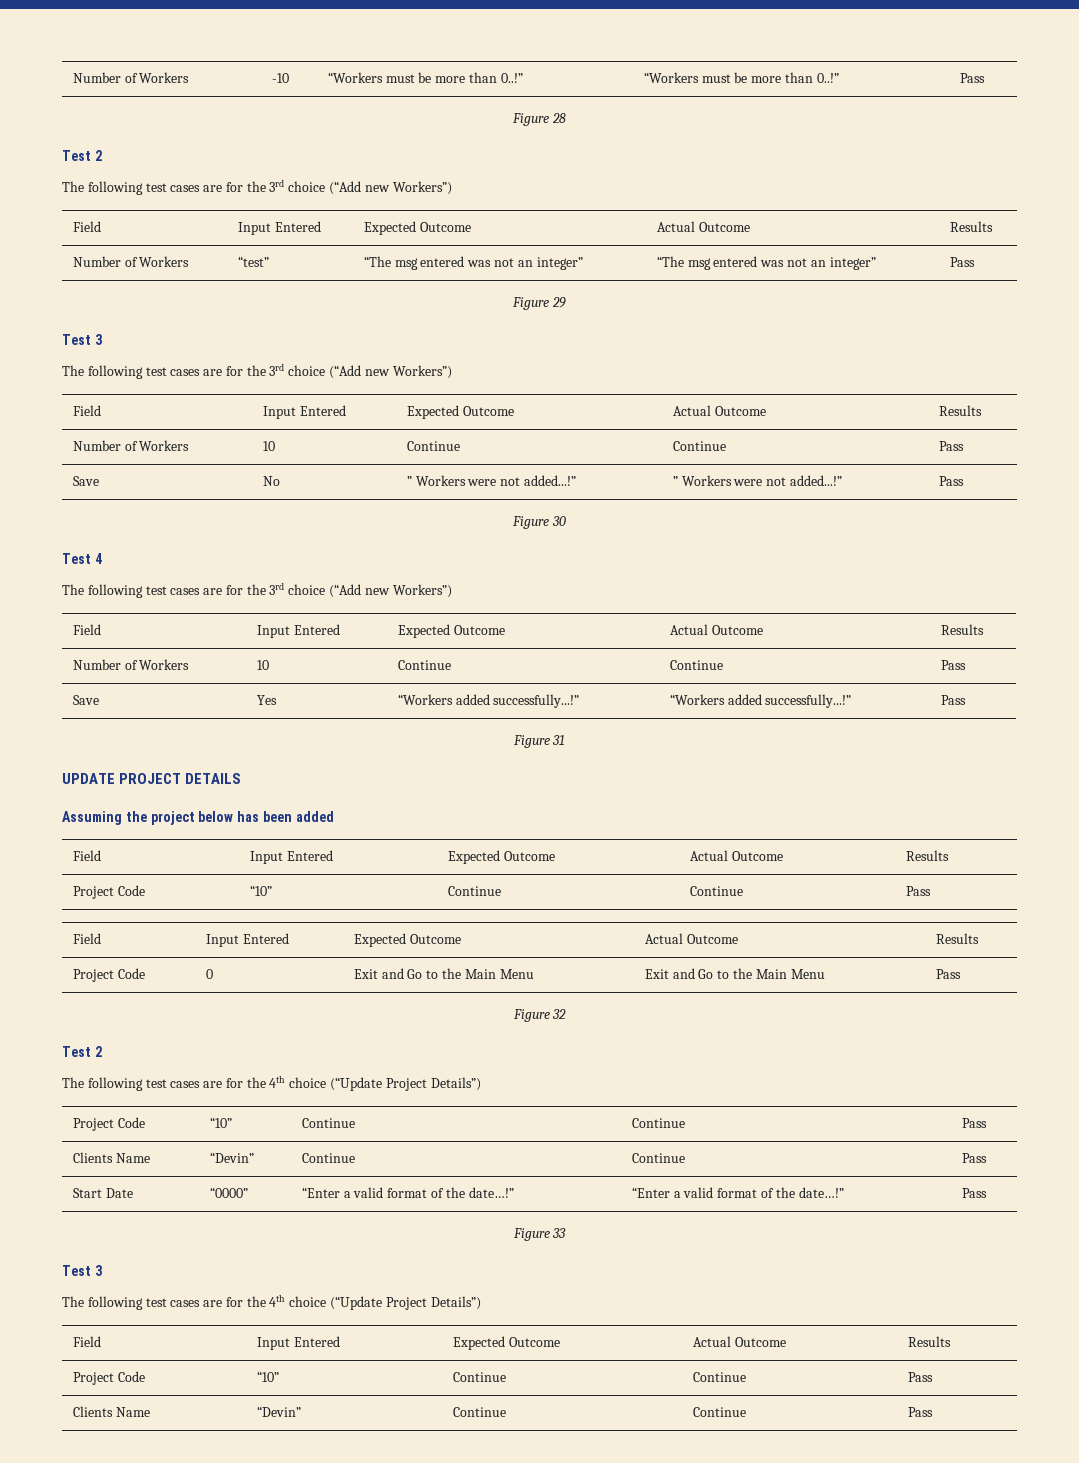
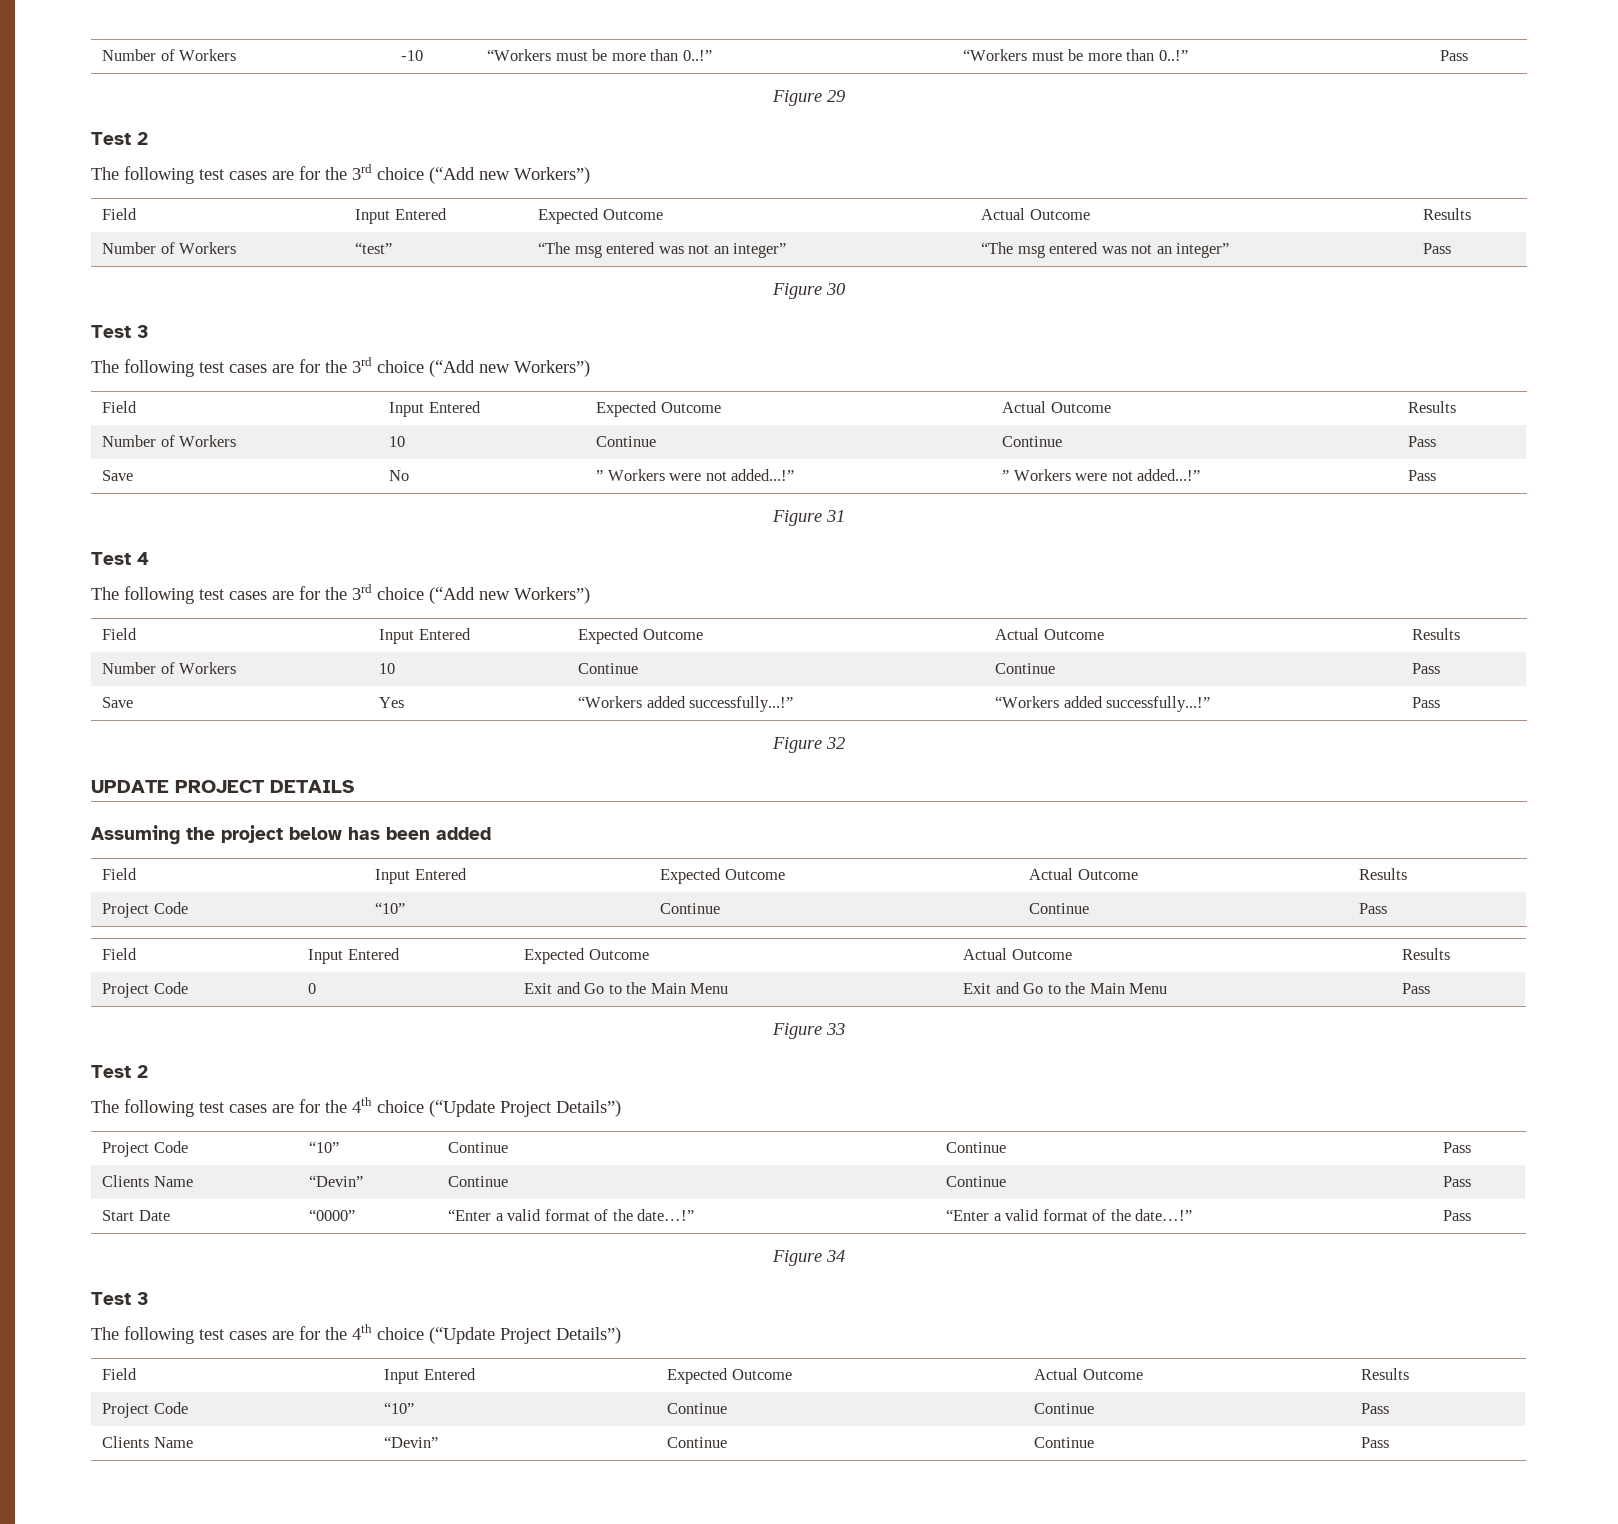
[551,113,566,123] 28 -> [827,90,845,102] 29
[551,297,566,308] 29 -> [826,283,846,295] 30
[551,516,566,526] 30 -> [826,510,845,522] 31
[552,735,566,745] 31 -> [826,737,845,749] 32
[552,1009,567,1019] 32 -> [826,1023,845,1035] 33
[552,1228,567,1238] 33 -> [826,1250,845,1262] 34

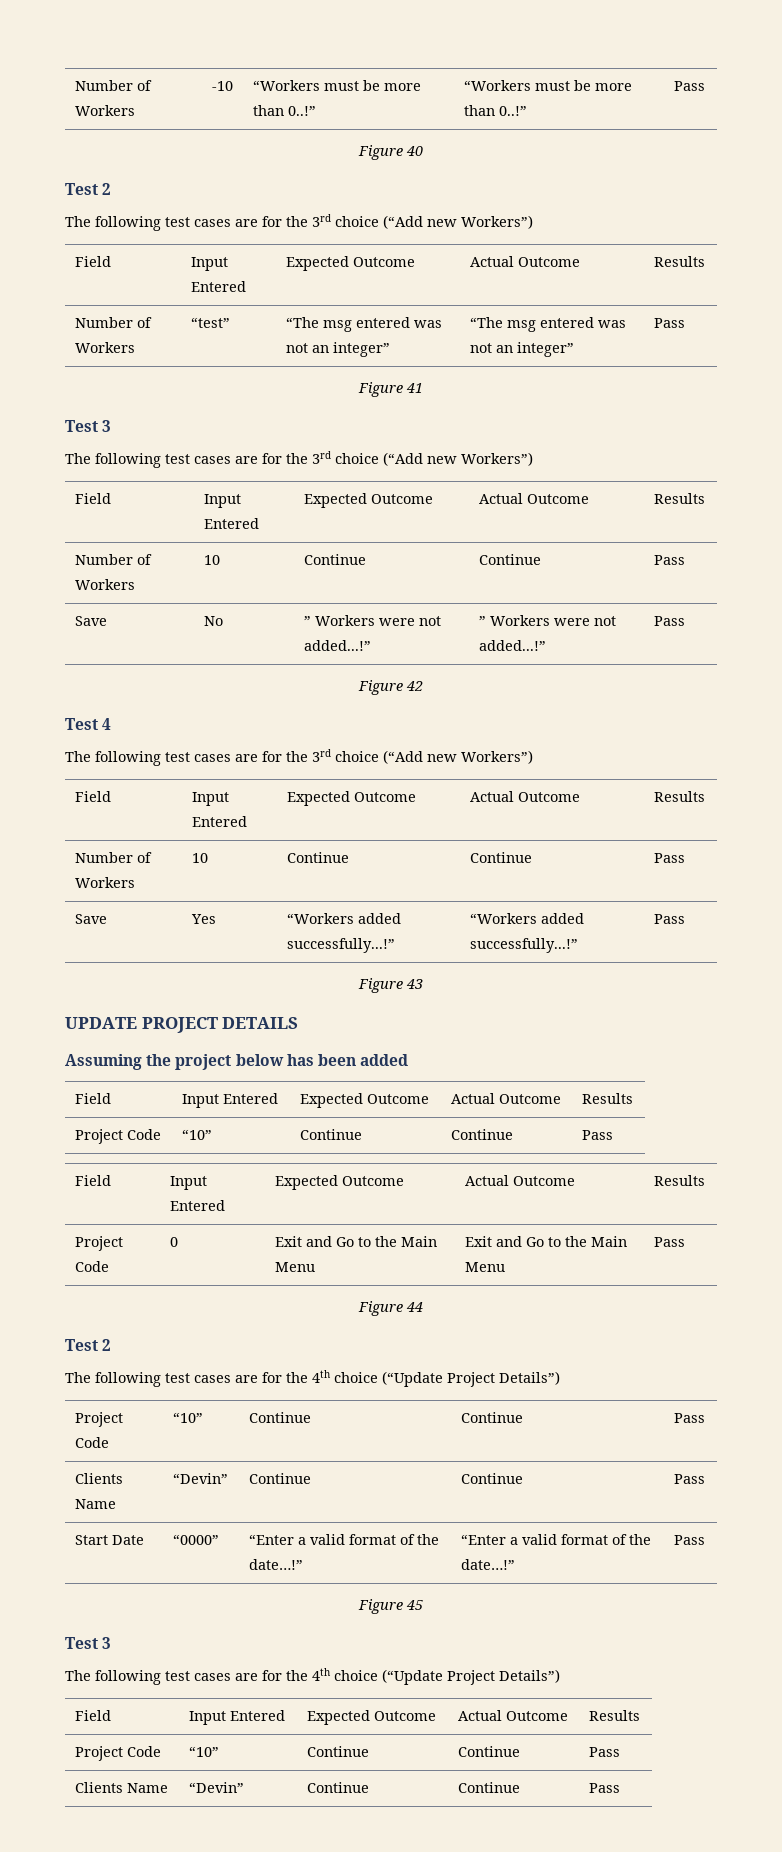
[827,90,845,102] 29 -> [406,146,423,156] 40
[826,283,846,295] 30 -> [406,383,423,393] 41
[826,510,845,522] 31 -> [406,681,423,691] 42
[826,737,845,749] 32 -> [406,979,423,989] 43
[826,1023,845,1035] 33 -> [406,1302,423,1312] 44
[826,1250,845,1262] 34 -> [406,1600,423,1610] 45

